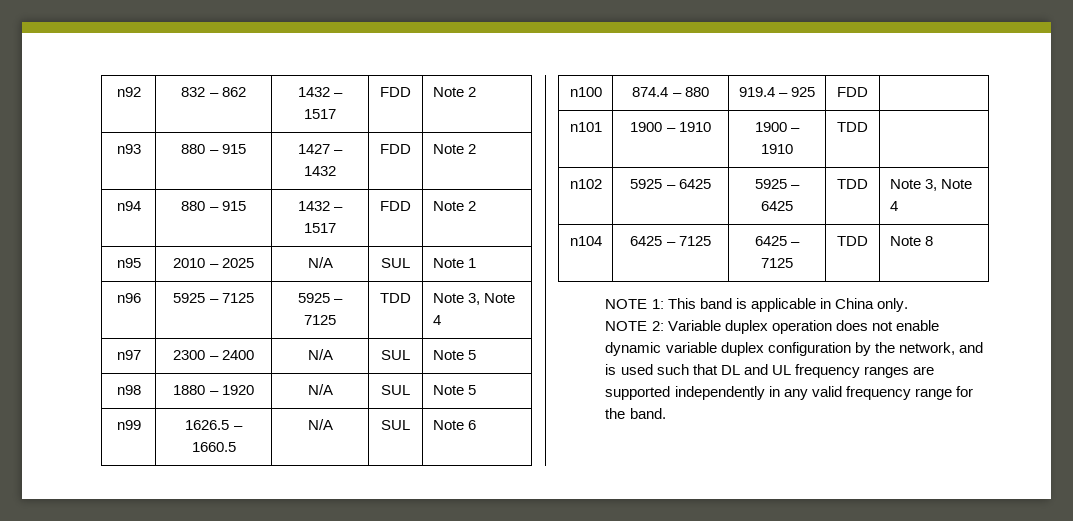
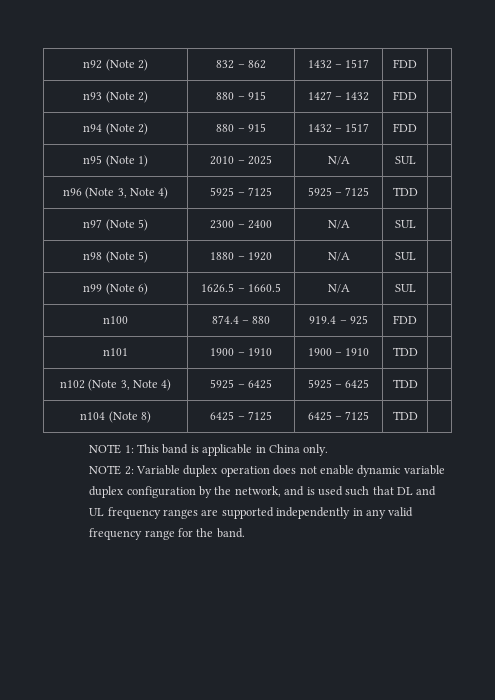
(141, 92) none -> [105,59,148,71] (Note 2)
[432,87,476,97] Note 2 -> (417, 63) none
(141, 149) none -> [105,91,148,103] (Note 2)
[432,144,476,154] Note 2 -> (417, 95) none
(141, 206) none -> [105,123,148,135] (Note 2)
[432,201,476,211] Note 2 -> (417, 127) none
(141, 263) none -> [105,155,148,167] (Note 1)
[432,258,476,268] Note 1 -> (416, 160) none
(141, 298) none -> [85,187,169,199] (Note 3, Note 4)
[432,293,516,305] [432,315,441,325] Note 3, Note 4 -> (418, 191) none
(141, 355) none -> [105,219,148,231] (Note 5)
[432,350,476,360] Note 5 -> (416, 224) none
(141, 390) none -> [105,251,148,263] (Note 5)
[432,385,476,395] Note 5 -> (416, 256) none
(141, 425) none -> [105,283,148,295] (Note 6)
[432,420,476,430] Note 6 -> (416, 288) none
(602, 184) none -> [88,379,172,391] (Note 3, Note 4)
[889,179,973,191] [889,201,898,211] Note 3, Note 4 -> (418, 383) none
(602, 241) none -> [108,411,151,423] (Note 8)
[889,236,933,246] Note 8 -> (418, 415) none

